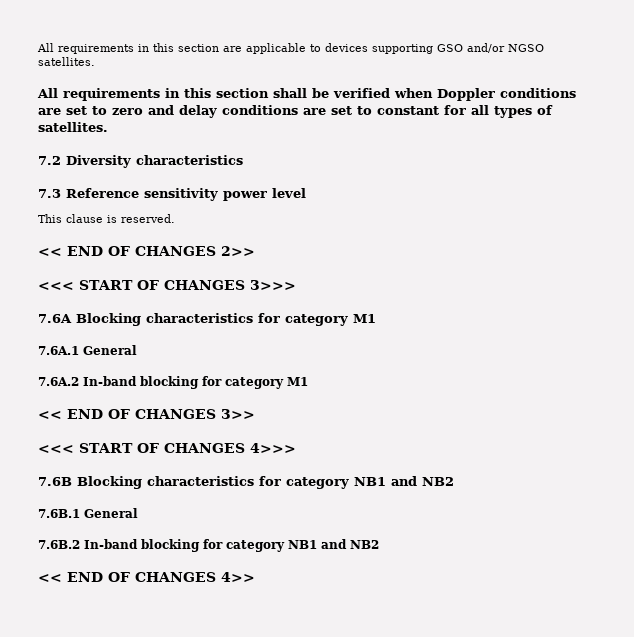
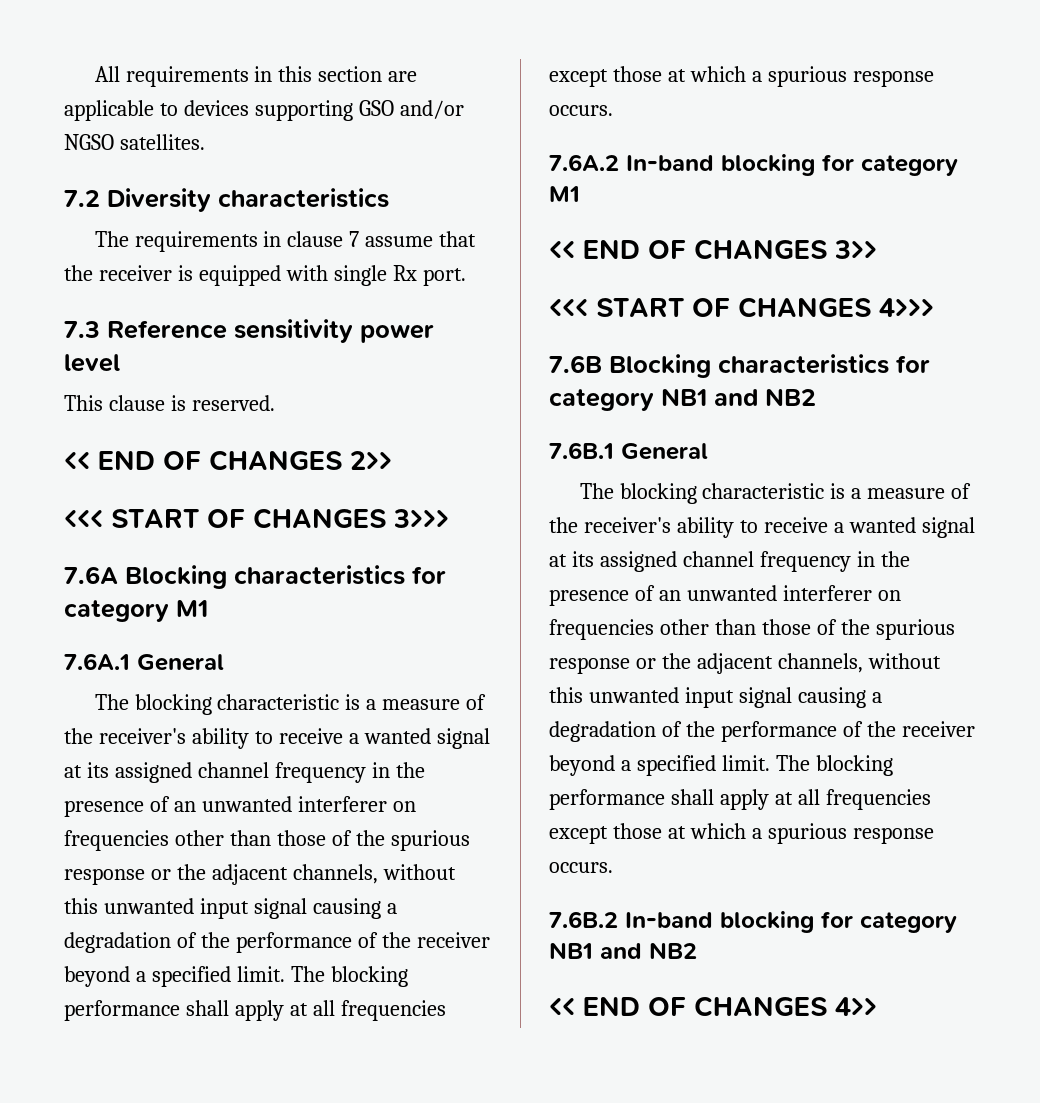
[37,88,576,101] [38,105,553,118] [38,122,108,132] [38,155,243,168] All requirements in this section shall be verified when Doppler conditions are set to zero and delay conditions are set to constant for all types of satellites. // 7.2 Diversity characteristics -> [64,188,389,212] [94,231,477,252] [64,265,466,286] 7.2 Diversity characteristics // The requirements in clause 7 assume that the receiver is equipped with single Rx port.
(137, 350) none -> [94,694,487,715] [64,728,490,749] [64,762,425,783] [64,796,416,817] [64,830,470,851] [64,864,456,885] [64,898,397,919] [64,932,490,953] [64,966,408,987] [64,1000,446,1021] [549,66,934,87] [549,105,613,116] // The blocking characteristic is a measure of the receiver's ability to receive a wanted signal at its assigned channel frequency in the presence of an unwanted interferer on frequencies other than those of the spurious response or the adjacent channels, without this unwanted input signal causing a degradation of the performance of the receiver beyond a specified limit. The blocking performance shall apply at all frequencies except those at which a spurious response occurs.
(138, 513) none -> [579,483,972,504] [549,517,975,538] [549,551,910,572] [549,585,901,606] [549,619,955,640] [549,653,941,674] [549,687,882,708] [549,721,975,742] [549,755,893,776] [549,789,931,810] [549,823,934,844] [549,862,613,873] // The blocking characteristic is a measure of the receiver's ability to receive a wanted signal at its assigned channel frequency in the presence of an unwanted interferer on frequencies other than those of the spurious response or the adjacent channels, without this unwanted input signal causing a degradation of the performance of the receiver beyond a specified limit. The blocking performance shall apply at all frequencies except those at which a spurious response occurs.

